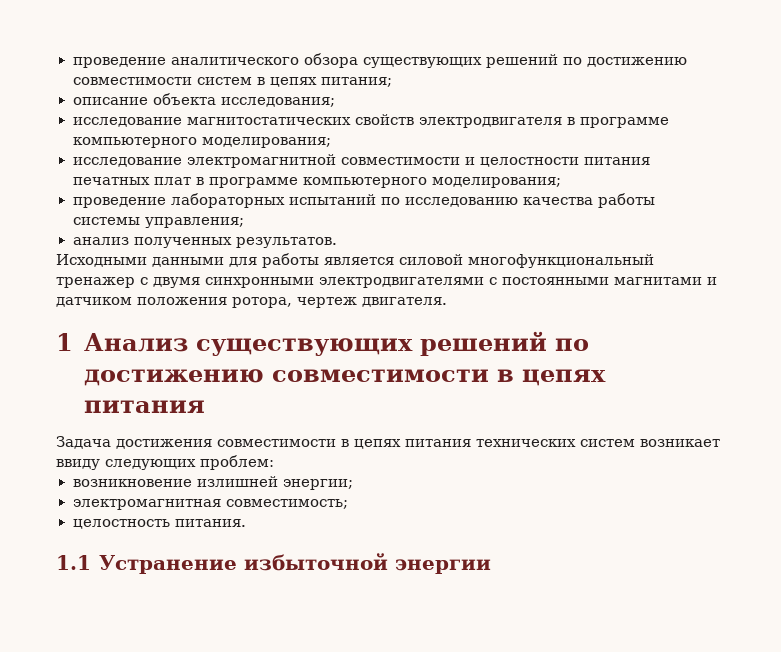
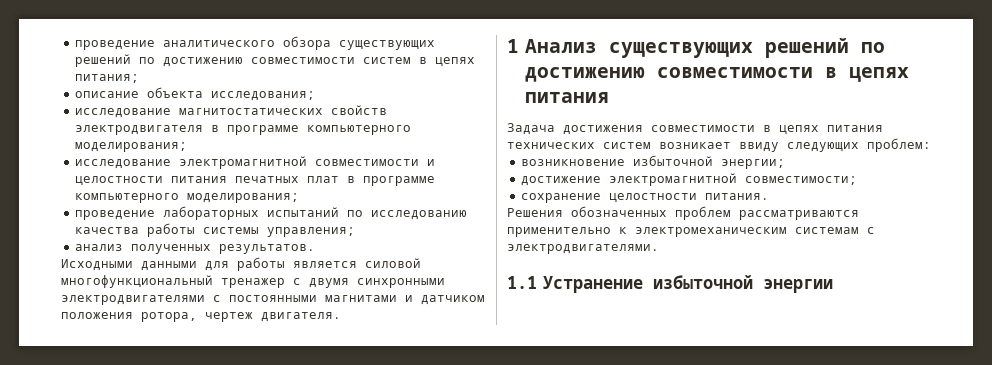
[196,476,278,487] излишней -> [632,155,713,166] избыточной
[72,499,348,510] [72,519,246,529] электромагнитная совместимость; // целостность питания. -> [520,173,857,186] [520,193,769,203] [507,206,859,220] [507,227,875,237] [507,244,659,254] достижение электромагнитной совместимости; // сохранение целостности питания. // Решения обозначенных проблем рассматриваются применительно к электромеханическим системам с электродвигателями.

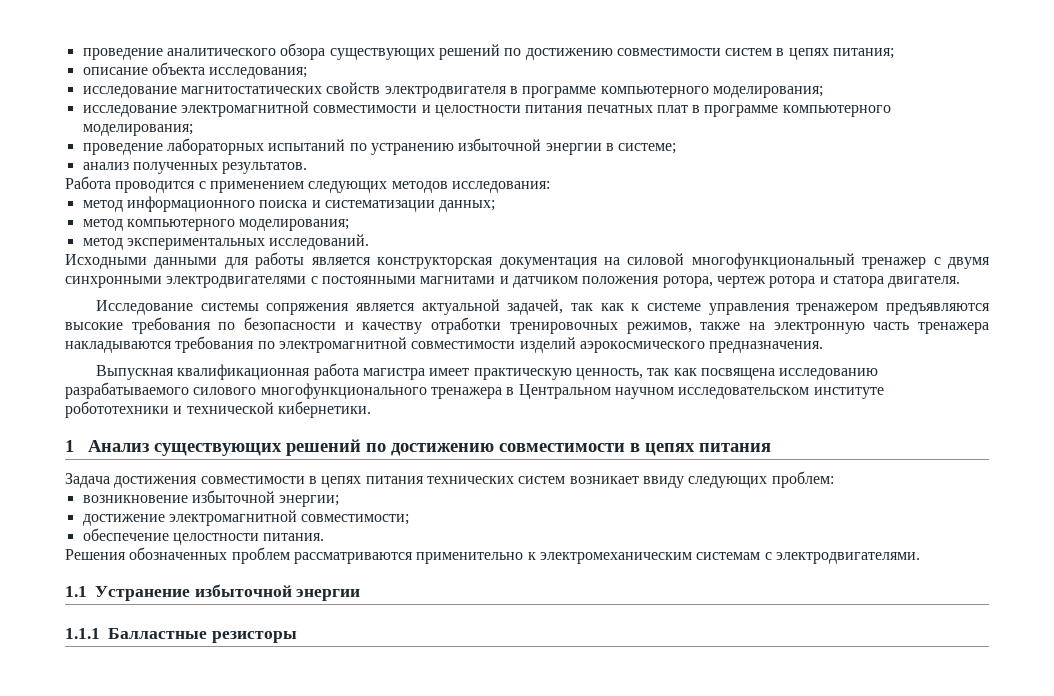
[370,210,467,220] [74,223,355,237] [74,244,315,254] исследованию качества работы системы управления; // анализ полученных результатов. -> [370,138,677,155] [82,162,308,174] [65,176,550,193] [82,196,496,212] [82,219,350,231] [82,234,370,250] устранению избыточной энергии в системе; // анализ полученных результатов. // Работа проводится с применением следующих методов исследования: // метод информационного поиска и систематизации данных; // метод компьютерного моделирования; // метод экспериментальных исследований.
(357, 264) none -> [377,257,620,269] конструкторская документация на
[261,312,341,322] двигателя. -> [769,276,961,288] [95,299,991,315] [65,317,990,334] [65,336,824,353] [95,363,879,380] [65,382,884,399] [65,401,371,418] ротора и статора двигателя. // Исследование системы сопряжения является актуальной задачей, так как к системе управления тренажером предъявляются высокие требования по безопасности и качеству отработки тренировочных режимов, также на электронную часть тренажера накладываются требования по электромагнитной совместимости изделий аэрокосмического предназначения. // Выпускная квалификационная работа магистра имеет практическую ценность, так как посвящена исследованию разрабатываемого силового многофункционального тренажера в Центральном научном исследовательском институте робототехники и технической кибернетики.
[520,193,601,203] сохранение -> [82,528,169,541] обеспечение
(834, 286) none -> [65,628,297,643] // 1.1.1 Балластные резисторы

